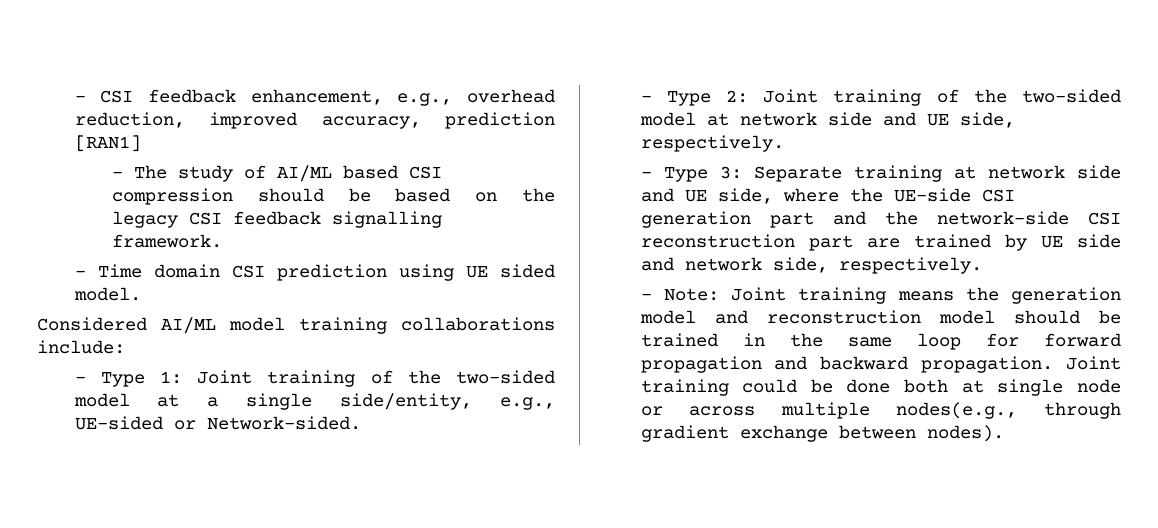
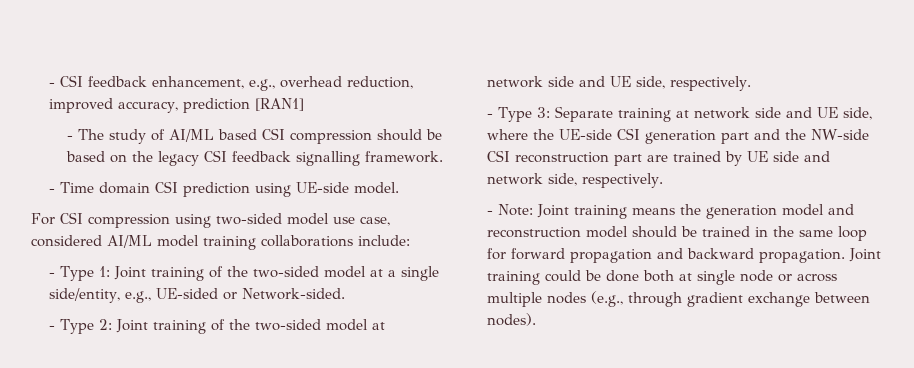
[465,264,555,278] UE sided -> [295,182,349,193] UE-side
[37,317,147,331] Considered -> [31,212,390,228] [31,235,102,247] For CSI compression using two-sided model use case, considered
[936,211,1069,225] network-side -> [810,129,869,140] NW-side
[896,402,1018,419] nodes(e.g., -> [546,291,623,307] nodes (e.g.,

